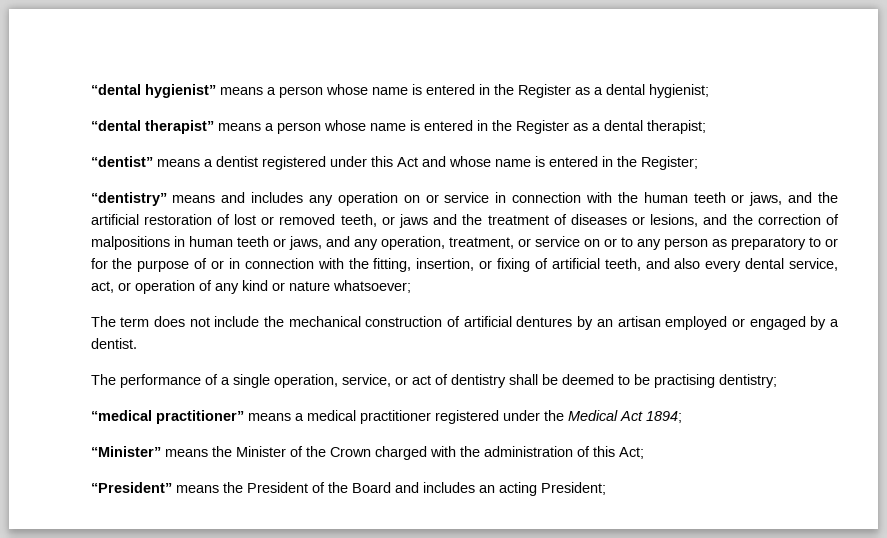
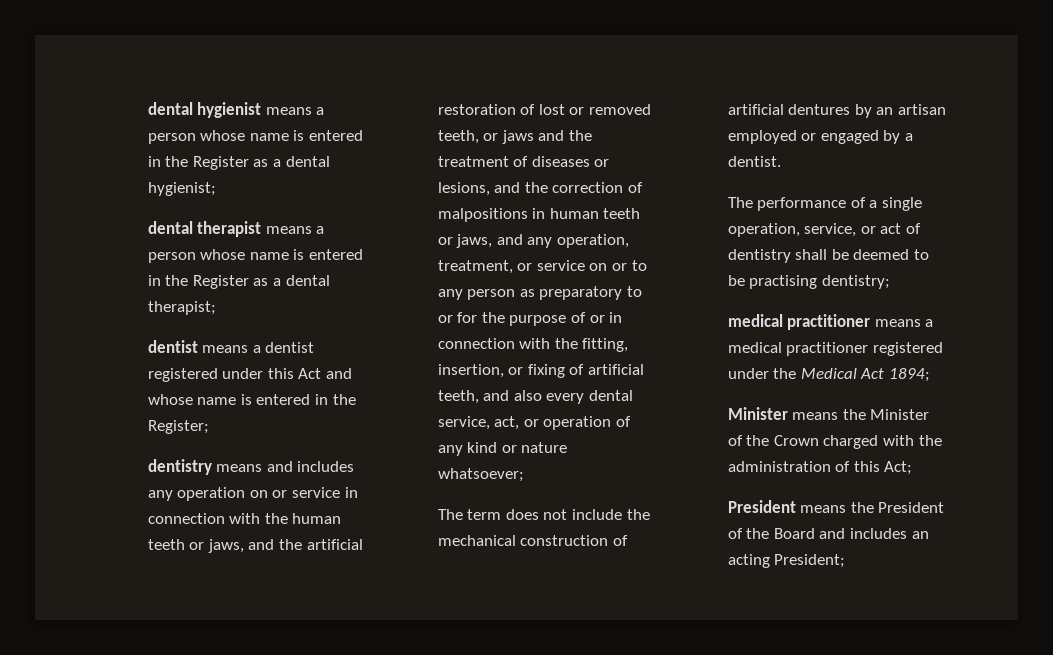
[90,84,216,98] “dental hygienist” -> [147,102,262,118] dental hygienist
[90,120,214,134] “dental therapist” -> [147,221,262,237] dental therapist
[90,156,153,167] “dentist” -> [147,340,198,353] dentist
[90,192,167,206] “dentistry” -> [147,459,212,475] dentistry
[90,410,244,424] “medical practitioner” -> [727,314,871,330] medical practitioner
[90,446,161,457] “Minister” -> [727,407,788,420] Minister
[90,482,172,493] “President” -> [727,500,796,513] President

